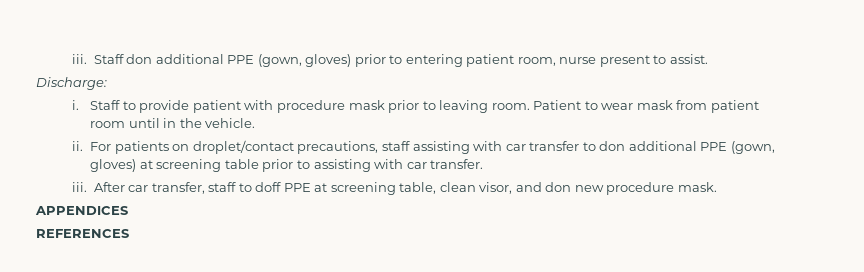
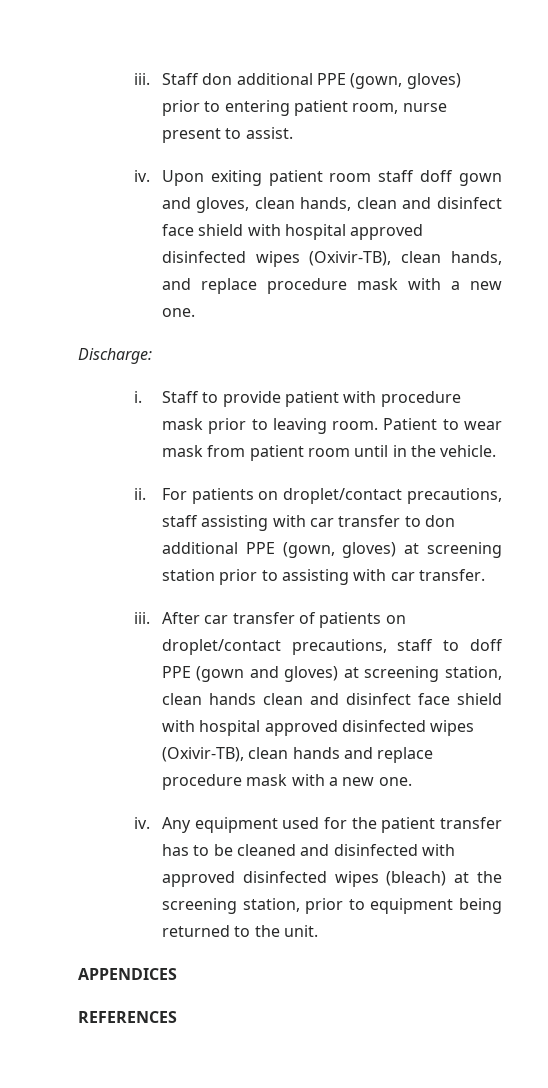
(708, 59) none -> [133,170,502,186] [161,197,502,213] [161,224,424,240] [161,251,503,267] [161,278,502,294] [161,308,195,317] // iv. Upon exiting patient room staff doff gown and gloves, clean hands, clean and disinfect face shield with hospital approved disinfected wipes (Oxivir-TB), clean hands, and replace procedure mask with a new one.
[224,159,259,169] table -> [161,569,215,581] station
[151,182,717,195] transfer, staff to doff PPE at screening table, clean visor, and don new procedure mask. -> [232,612,406,628] [161,639,504,655] [161,666,502,682] [161,693,502,705] [161,720,475,736] [161,747,434,763] [161,774,412,790] [133,817,503,833] [161,844,455,856] [161,871,503,887] [161,898,503,914] [161,925,318,937] transfer of patients on droplet/contact precautions, staff to doff PPE (gown and gloves) at screening station, clean hands clean and disinfect face shield with hospital approved disinfected wipes (Oxivir-TB), clean hands and replace procedure mask with a new one. // iv. Any equipment used for the patient transfer has to be cleaned and disinfected with approved disinfected wipes (bleach) at the screening station, prior to equipment being returned to the unit.

